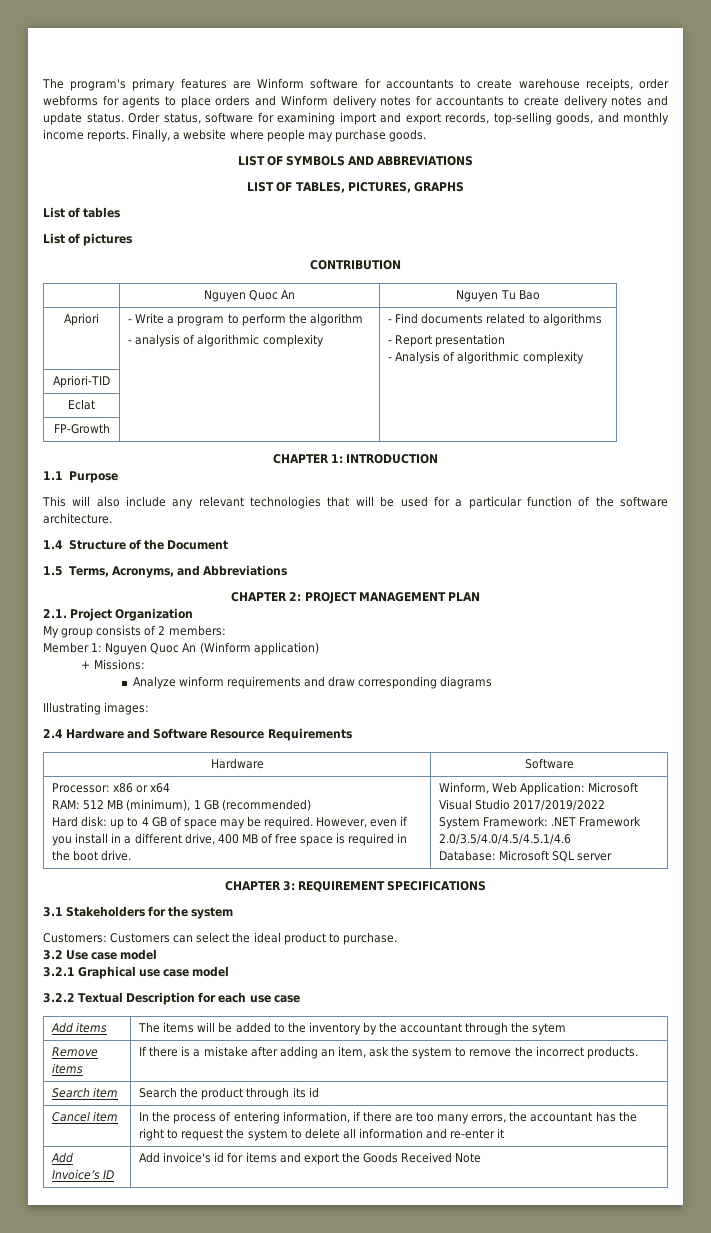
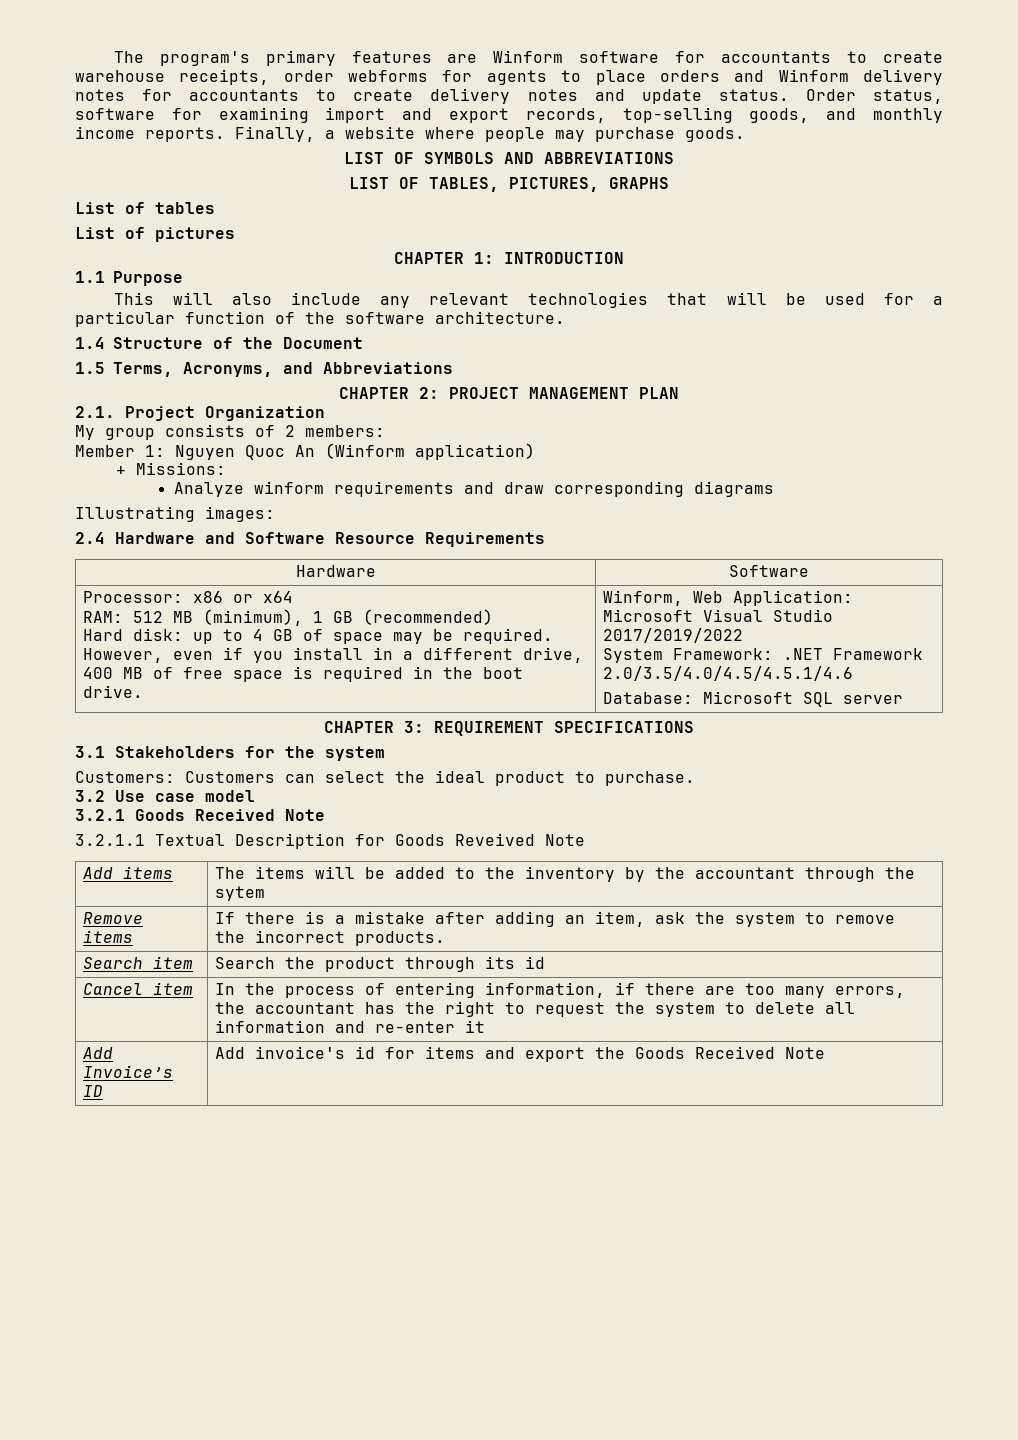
[310,260,401,270] [203,290,296,302] [456,290,540,302] [64,313,99,326] [128,313,363,326] [128,334,324,347] [388,313,602,326] [388,334,506,347] [388,351,584,364] [53,375,111,388] [68,399,95,410] [53,423,110,434] // CONTRIBUTION // | Nguyen Quoc An | Nguyen Tu Bao // Apriori | - Write a program to perform the algorithm // - analysis of algorithmic complexity | - Find documents related to algorithms // - Report presentation // - Analysis of algorithmic complexity // Apriori-TID | | // Eclat | | // FP-Growth | | -> (235, 234) none
[78,966,230,979] [43,992,300,1005] Graphical use case model // 3.2.2 Textual Description for each use case -> [135,809,325,821] [75,833,585,849] Goods Received Note // 3.2.1.1 Textual Description for Goods Reveived Note

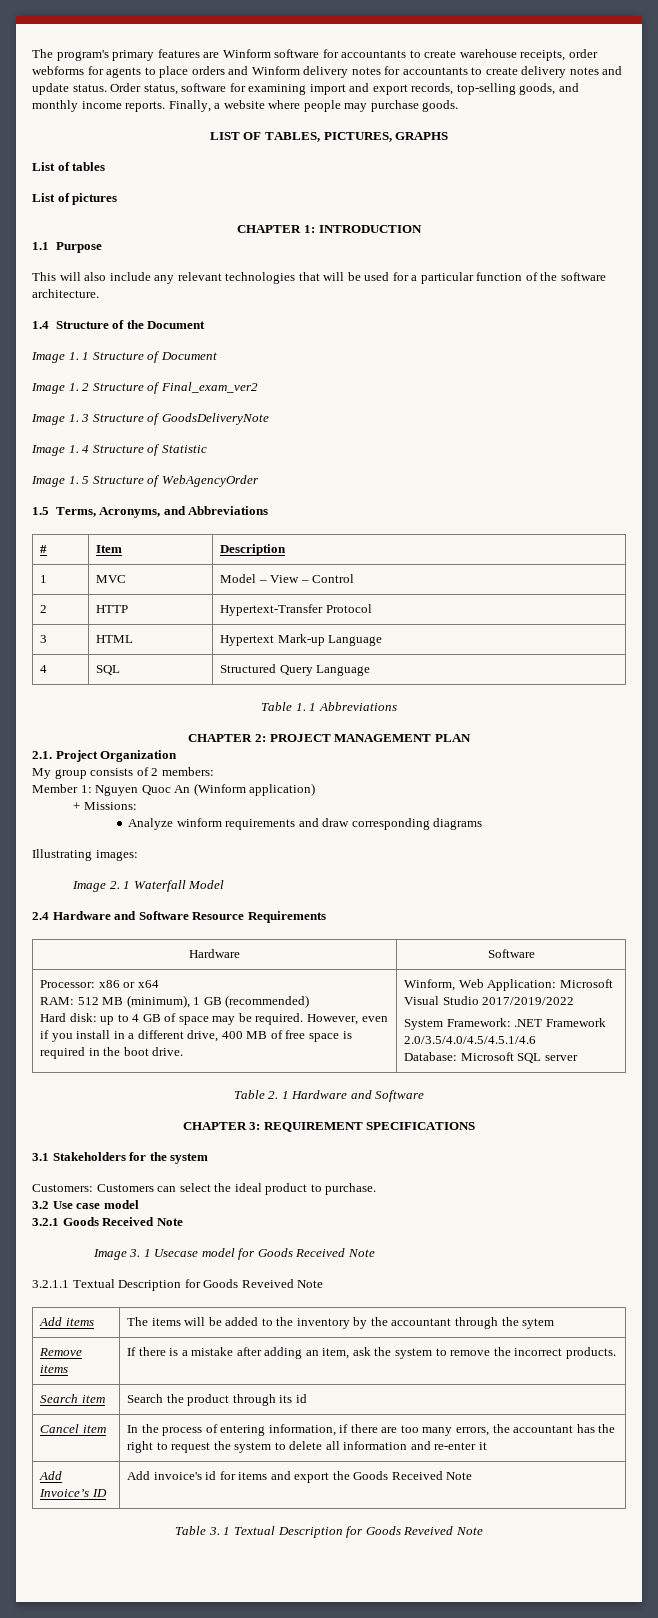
[344,152,674,164] // LIST OF SYMBOLS AND ABBREVIATIONS -> (459, 106) none
(363, 343) none -> [31,351,217,363] [31,382,258,394] [31,413,269,425] [31,444,207,456] [31,475,259,487] // Image 1. 1 Structure of Document // Image 1. 2 Structure of Final_exam_ver2 // Image 1. 3 Structure of GoodsDeliveryNote // Image 1. 4 Structure of Statistic // Image 1. 5 Structure of WebAgencyOrder
(453, 368) none -> [40,545,48,553] [96,545,123,553] [220,544,287,556] [40,575,48,583] [96,575,127,583] [220,574,355,583] [40,605,48,613] [96,605,129,613] [220,604,372,616] [40,635,48,643] [96,635,134,643] [220,634,383,646] [40,665,48,673] [96,665,121,675] [220,664,371,676] [261,702,397,711] // # | Item | Description // 1 | MVC | Model – View – Control // 2 | HTTP | Hypertext-Transfer Protocol // 3 | HTML | Hypertext Mark-up Language // 4 | SQL | Structured Query Language // Table 1. 1 Abbreviations
(275, 514) none -> [71,880,225,892] // Image 2. 1 Waterfall Model
(904, 699) none -> [233,1090,425,1102] // Table 2. 1 Hardware and Software
(325, 815) none -> [92,1248,375,1260] // Image 3. 1 Usecase model for Goods Received Note
(826, 1053) none -> [175,1526,483,1538] // Table 3. 1 Textual Description for Goods Reveived Note

